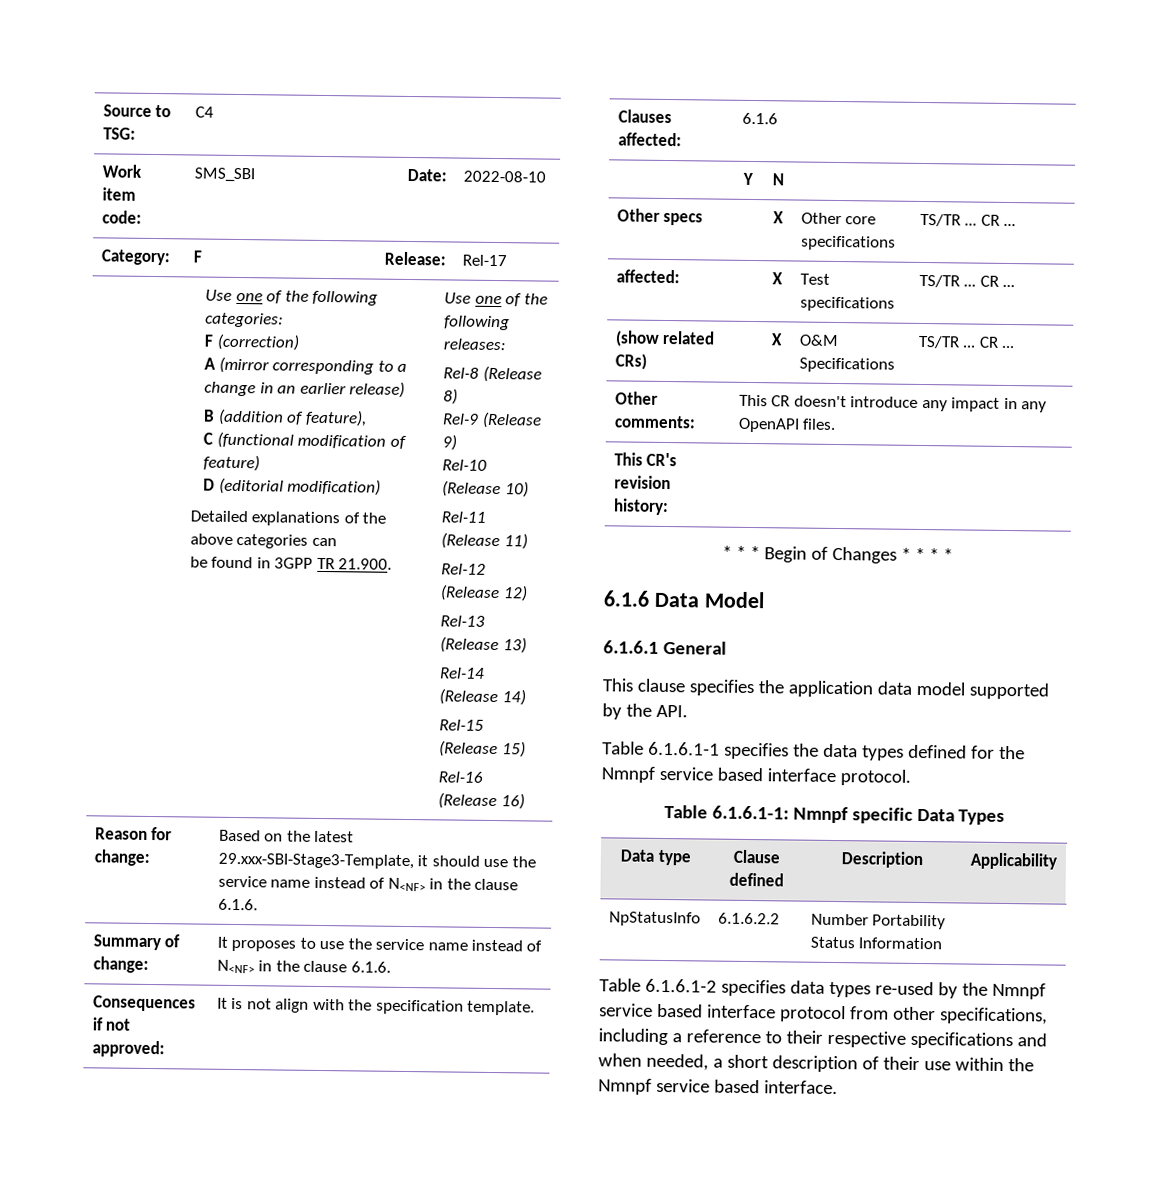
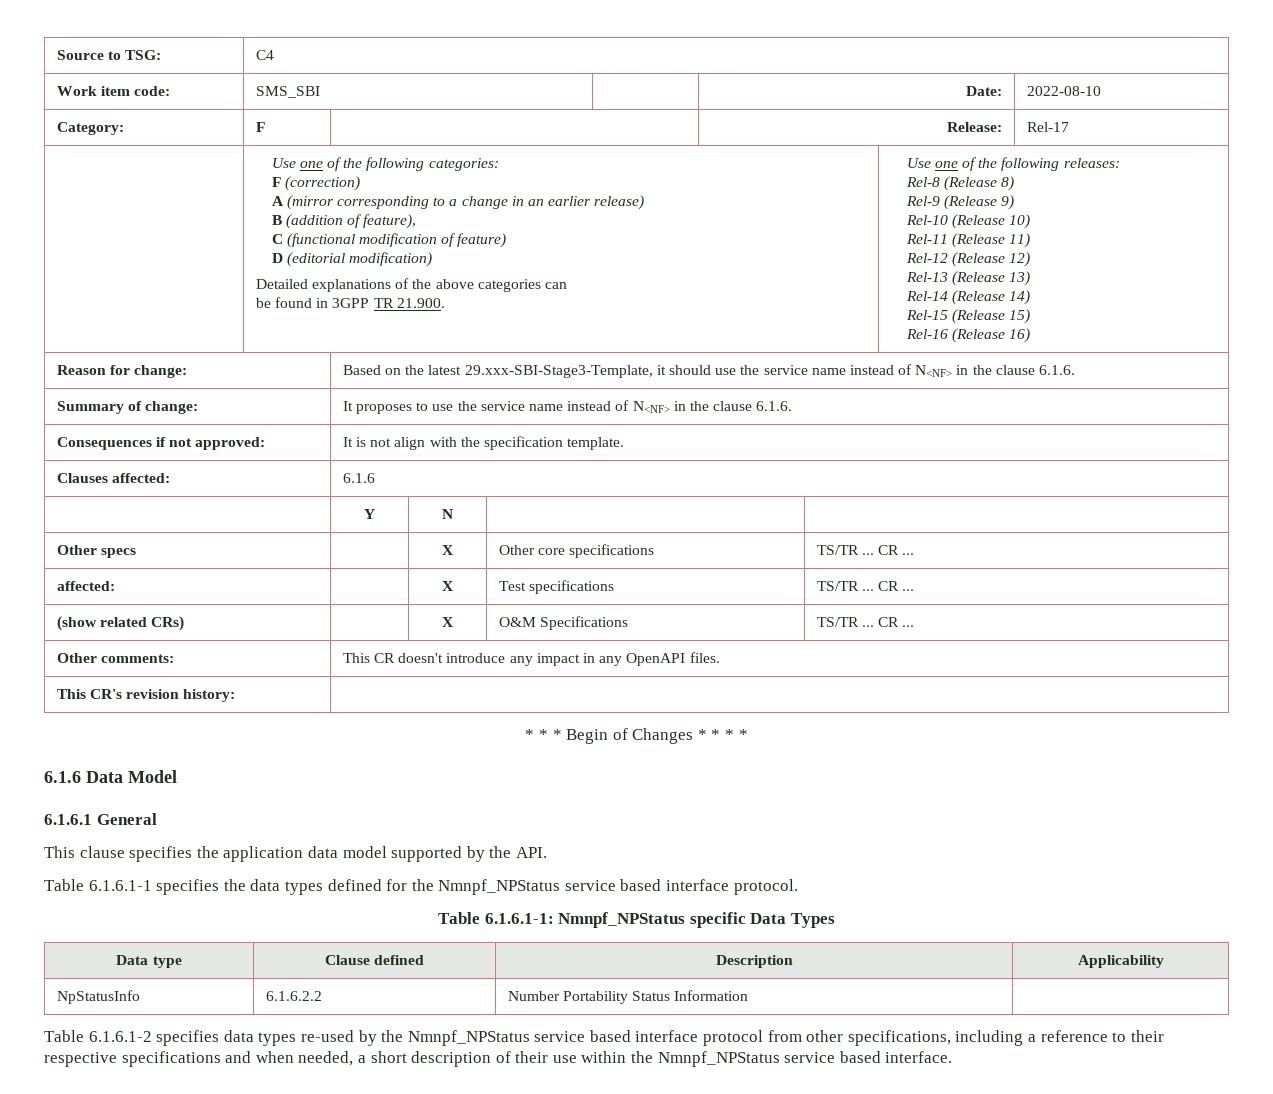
[601,766,655,783] Nmnpf -> [438,879,561,895] Nmnpf_NPStatus
[792,806,848,824] Nmnpf -> [558,912,686,928] Nmnpf_NPStatus
[991,982,1046,1000] Nmnpf -> [407,1030,530,1046] Nmnpf_NPStatus
[598,1078,652,1095] Nmnpf -> [657,1051,780,1067] Nmnpf_NPStatus

